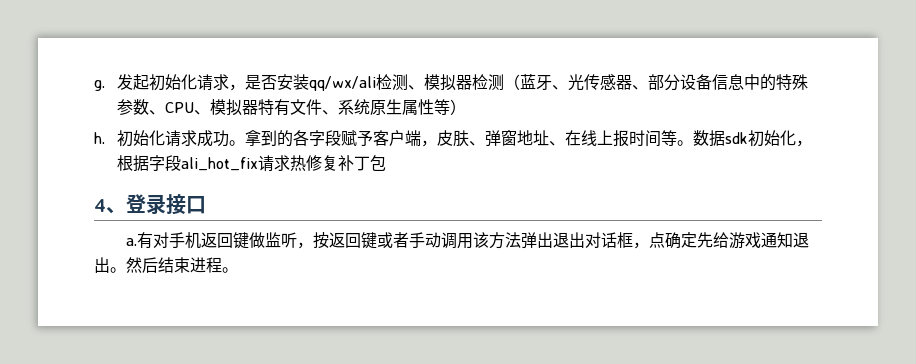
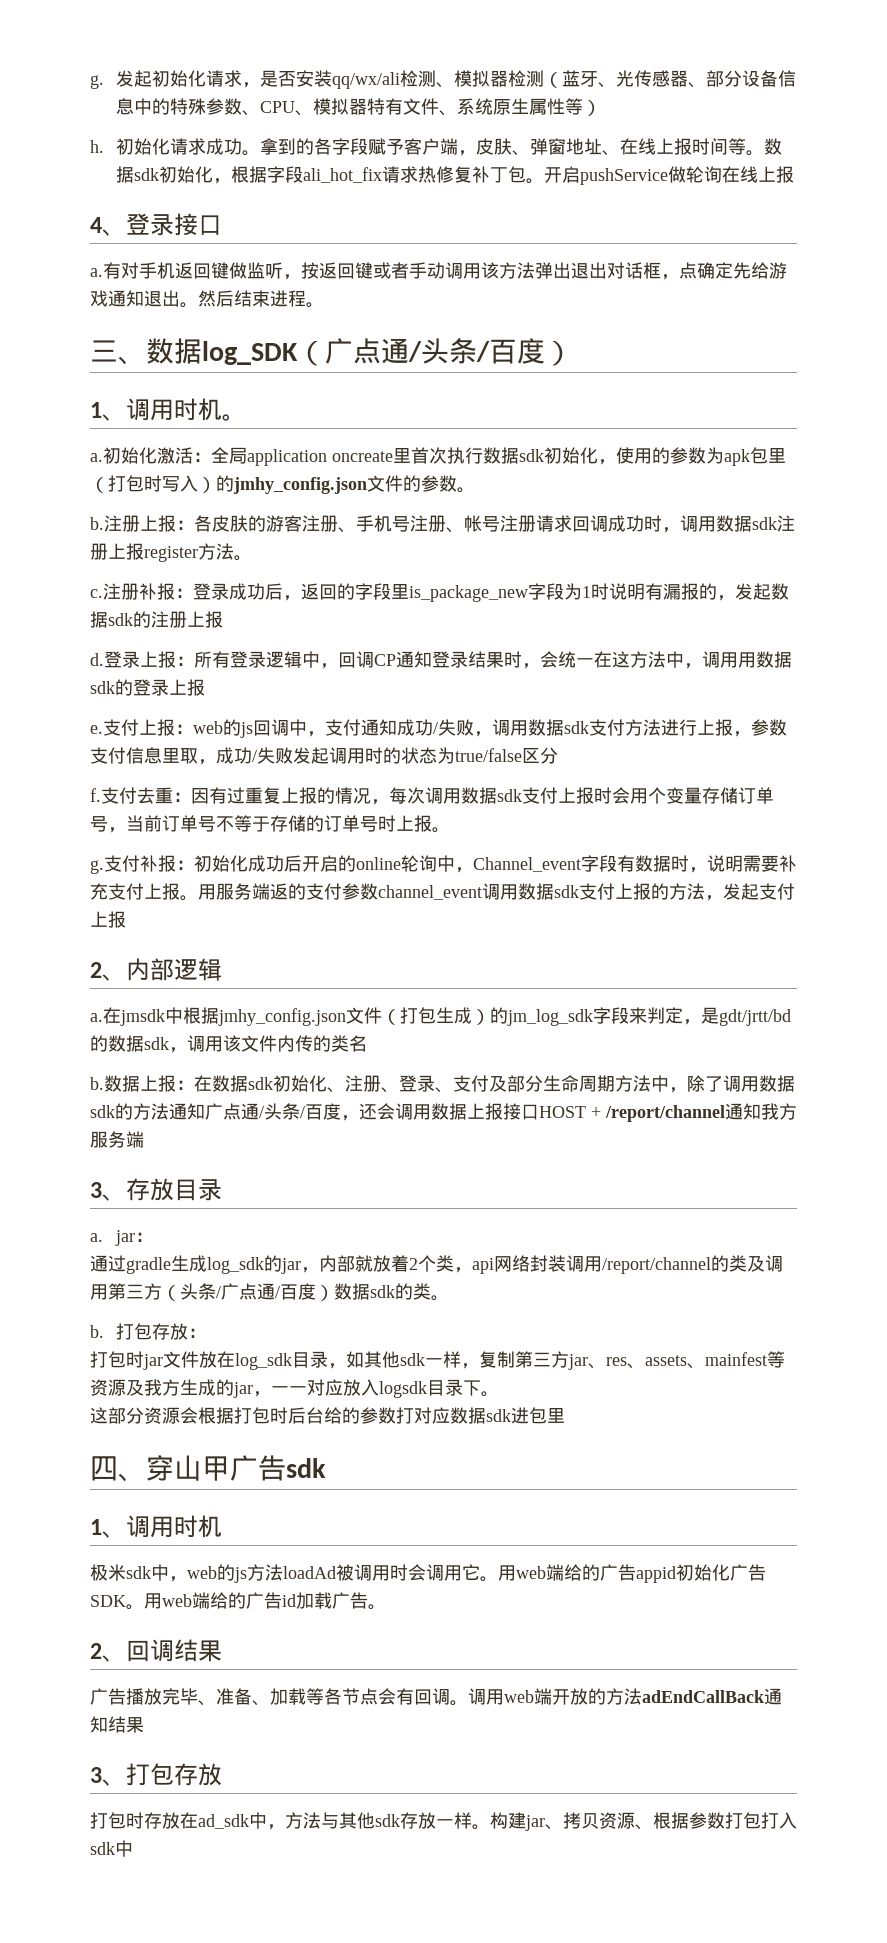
(387, 163) none -> [525,166,794,185] 。开启pushService做轮询在线上报
(238, 270) none -> [90,338,573,366] [90,398,246,421] [90,447,786,466] [90,475,475,494] [90,515,795,533] [90,543,252,562] [90,583,789,602] [90,611,223,628] [90,651,792,669] [90,679,205,696] [90,719,787,738] [90,747,558,765] [90,787,774,805] [90,815,450,833] [90,855,797,874] [90,883,795,901] [90,911,126,928] [90,958,222,981] [90,1007,791,1026] [90,1035,367,1053] [90,1075,795,1093] [90,1103,797,1122] [90,1131,144,1148] [90,1178,222,1201] [90,1230,153,1246] [90,1255,783,1274] [90,1283,449,1301] [90,1323,206,1340] [90,1351,785,1370] [90,1379,499,1398] [90,1407,565,1424] [90,1455,326,1482] [90,1515,222,1538] [90,1564,766,1583] [90,1592,386,1610] [90,1639,222,1662] [90,1688,782,1706] [90,1716,144,1733] [90,1763,222,1786] [90,1812,797,1831] [90,1840,133,1857] // 三、数据log_SDK（广点通/头条/百度） // 1、调用时机。 // a.初始化激活：全局application oncreate里首次执行数据sdk初始化，使用的参数为apk包里（打包时写入）的jmhy_config.json文件的参数。 // b.注册上报：各皮肤的游客注册、手机号注册、帐号注册请求回调成功时，调用数据sdk注册上报register方法。 // c.注册补报：登录成功后，返回的字段里is_package_new字段为1时说明有漏报的，发起数据sdk的注册上报 // d.登录上报：所有登录逻辑中，回调CP通知登录结果时，会统一在这方法中，调用用数据sdk的登录上报 // e.支付上报：web的js回调中，支付通知成功/失败，调用数据sdk支付方法进行上报，参数支付信息里取，成功/失败发起调用时的状态为true/false区分 // f.支付去重：因有过重复上报的情况，每次调用数据sdk支付上报时会用个变量存储订单号，当前订单号不等于存储的订单号时上报。 // g.支付补报：初始化成功后开启的online轮询中，Channel_event字段有数据时，说明需要补充支付上报。用服务端返的支付参数channel_event调用数据sdk支付上报的方法，发起支付上报 // 2、内部逻辑 // a.在jmsdk中根据jmhy_config.json文件（打包生成）的jm_log_sdk字段来判定，是gdt/jrtt/bd的数据sdk，调用该文件内传的类名 // b.数据上报：在数据sdk初始化、注册、登录、支付及部分生命周期方法中，除了调用数据sdk的方法通知广点通/头条/百度，还会调用数据上报接口HOST + /report/channel通知我方服务端 // 3、存放目录 // a. jar： // 通过gradle生成log_sdk的jar，内部就放着2个类，api网络封装调用/report/channel的类及调用第三方（头条/广点通/百度）数据sdk的类。 // b.打包存放： // 打包时jar文件放在log_sdk目录，如其他sdk一样，复制第三方jar、res、assets、mainfest等资源及我方生成的jar，一一对应放入logsdk目录下。 // 这部分资源会根据打包时后台给的参数打对应数据sdk进包里 // 四、穿山甲广告sdk // 1、调用时机 // 极米sdk中，web的js方法loadAd被调用时会调用它。用web端给的广告appid初始化广告SDK。用web端给的广告id加载广告。 // 2、回调结果 // 广告播放完毕、准备、加载等各节点会有回调。调用web端开放的方法adEndCallBack通知结果 // 3、打包存放 // 打包时存放在ad_sdk中，方法与其他sdk存放一样。构建jar、拷贝资源、根据参数打包打入sdk中

